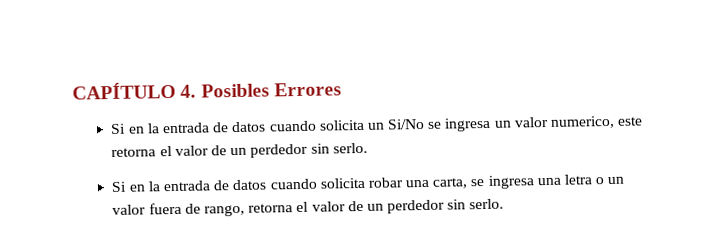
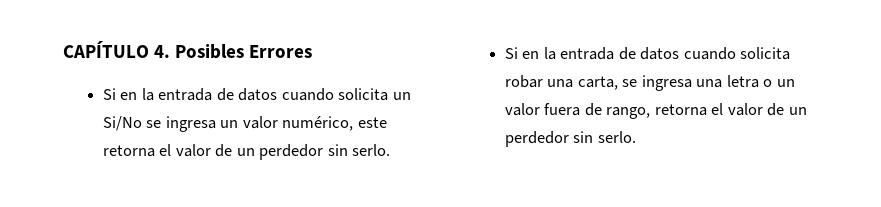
[550,115,616,129] numerico, -> [282,116,354,131] numérico,

